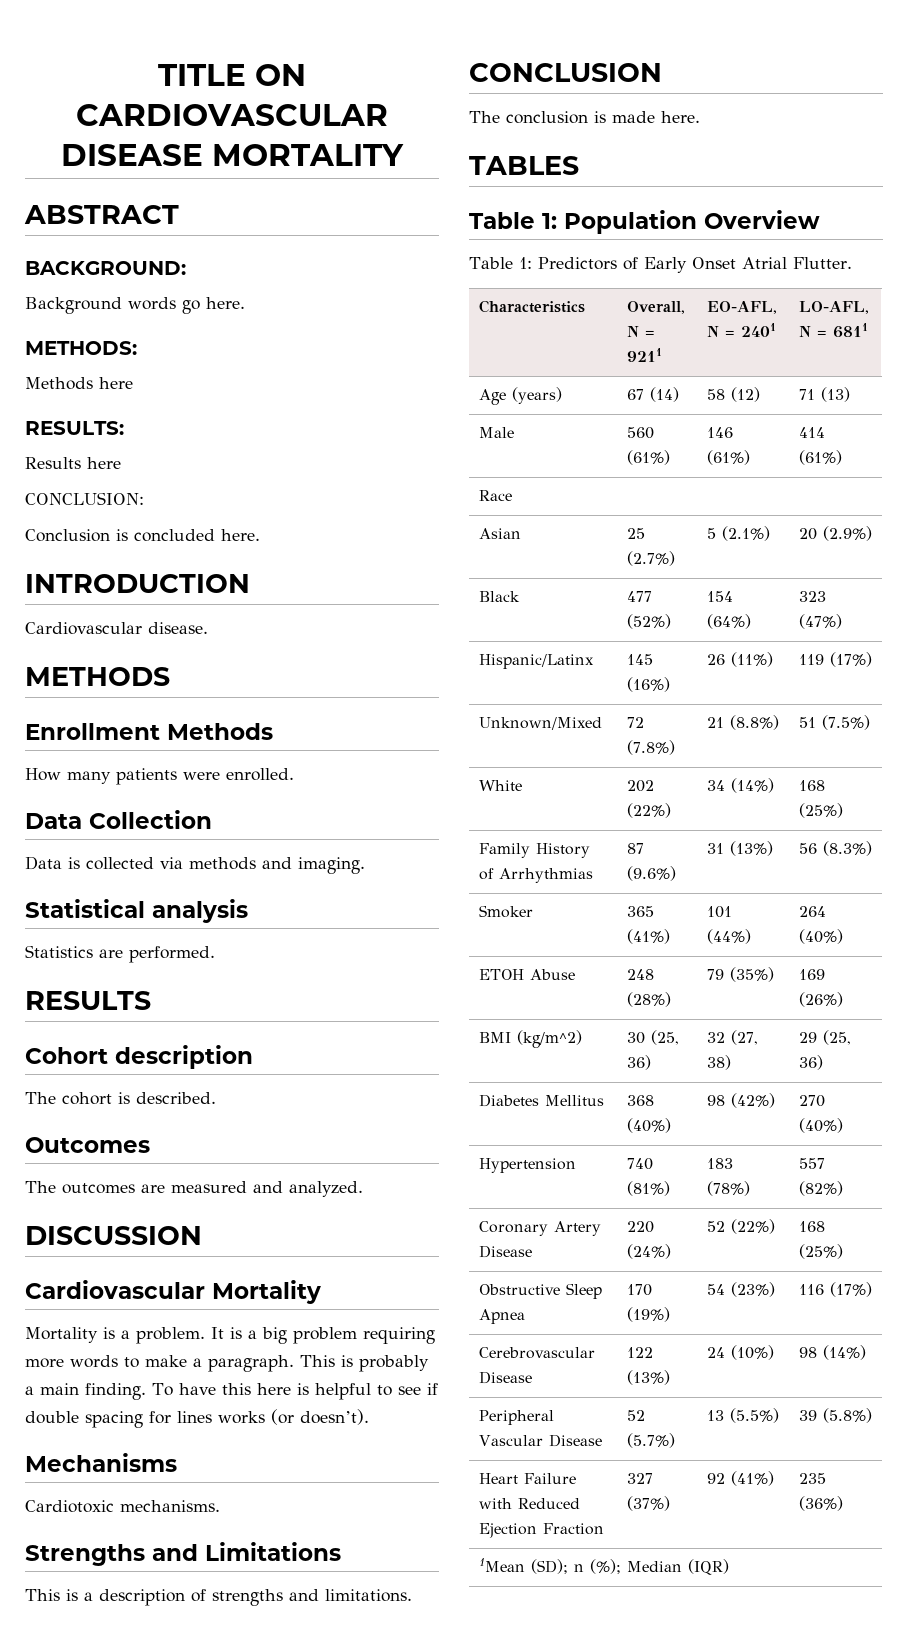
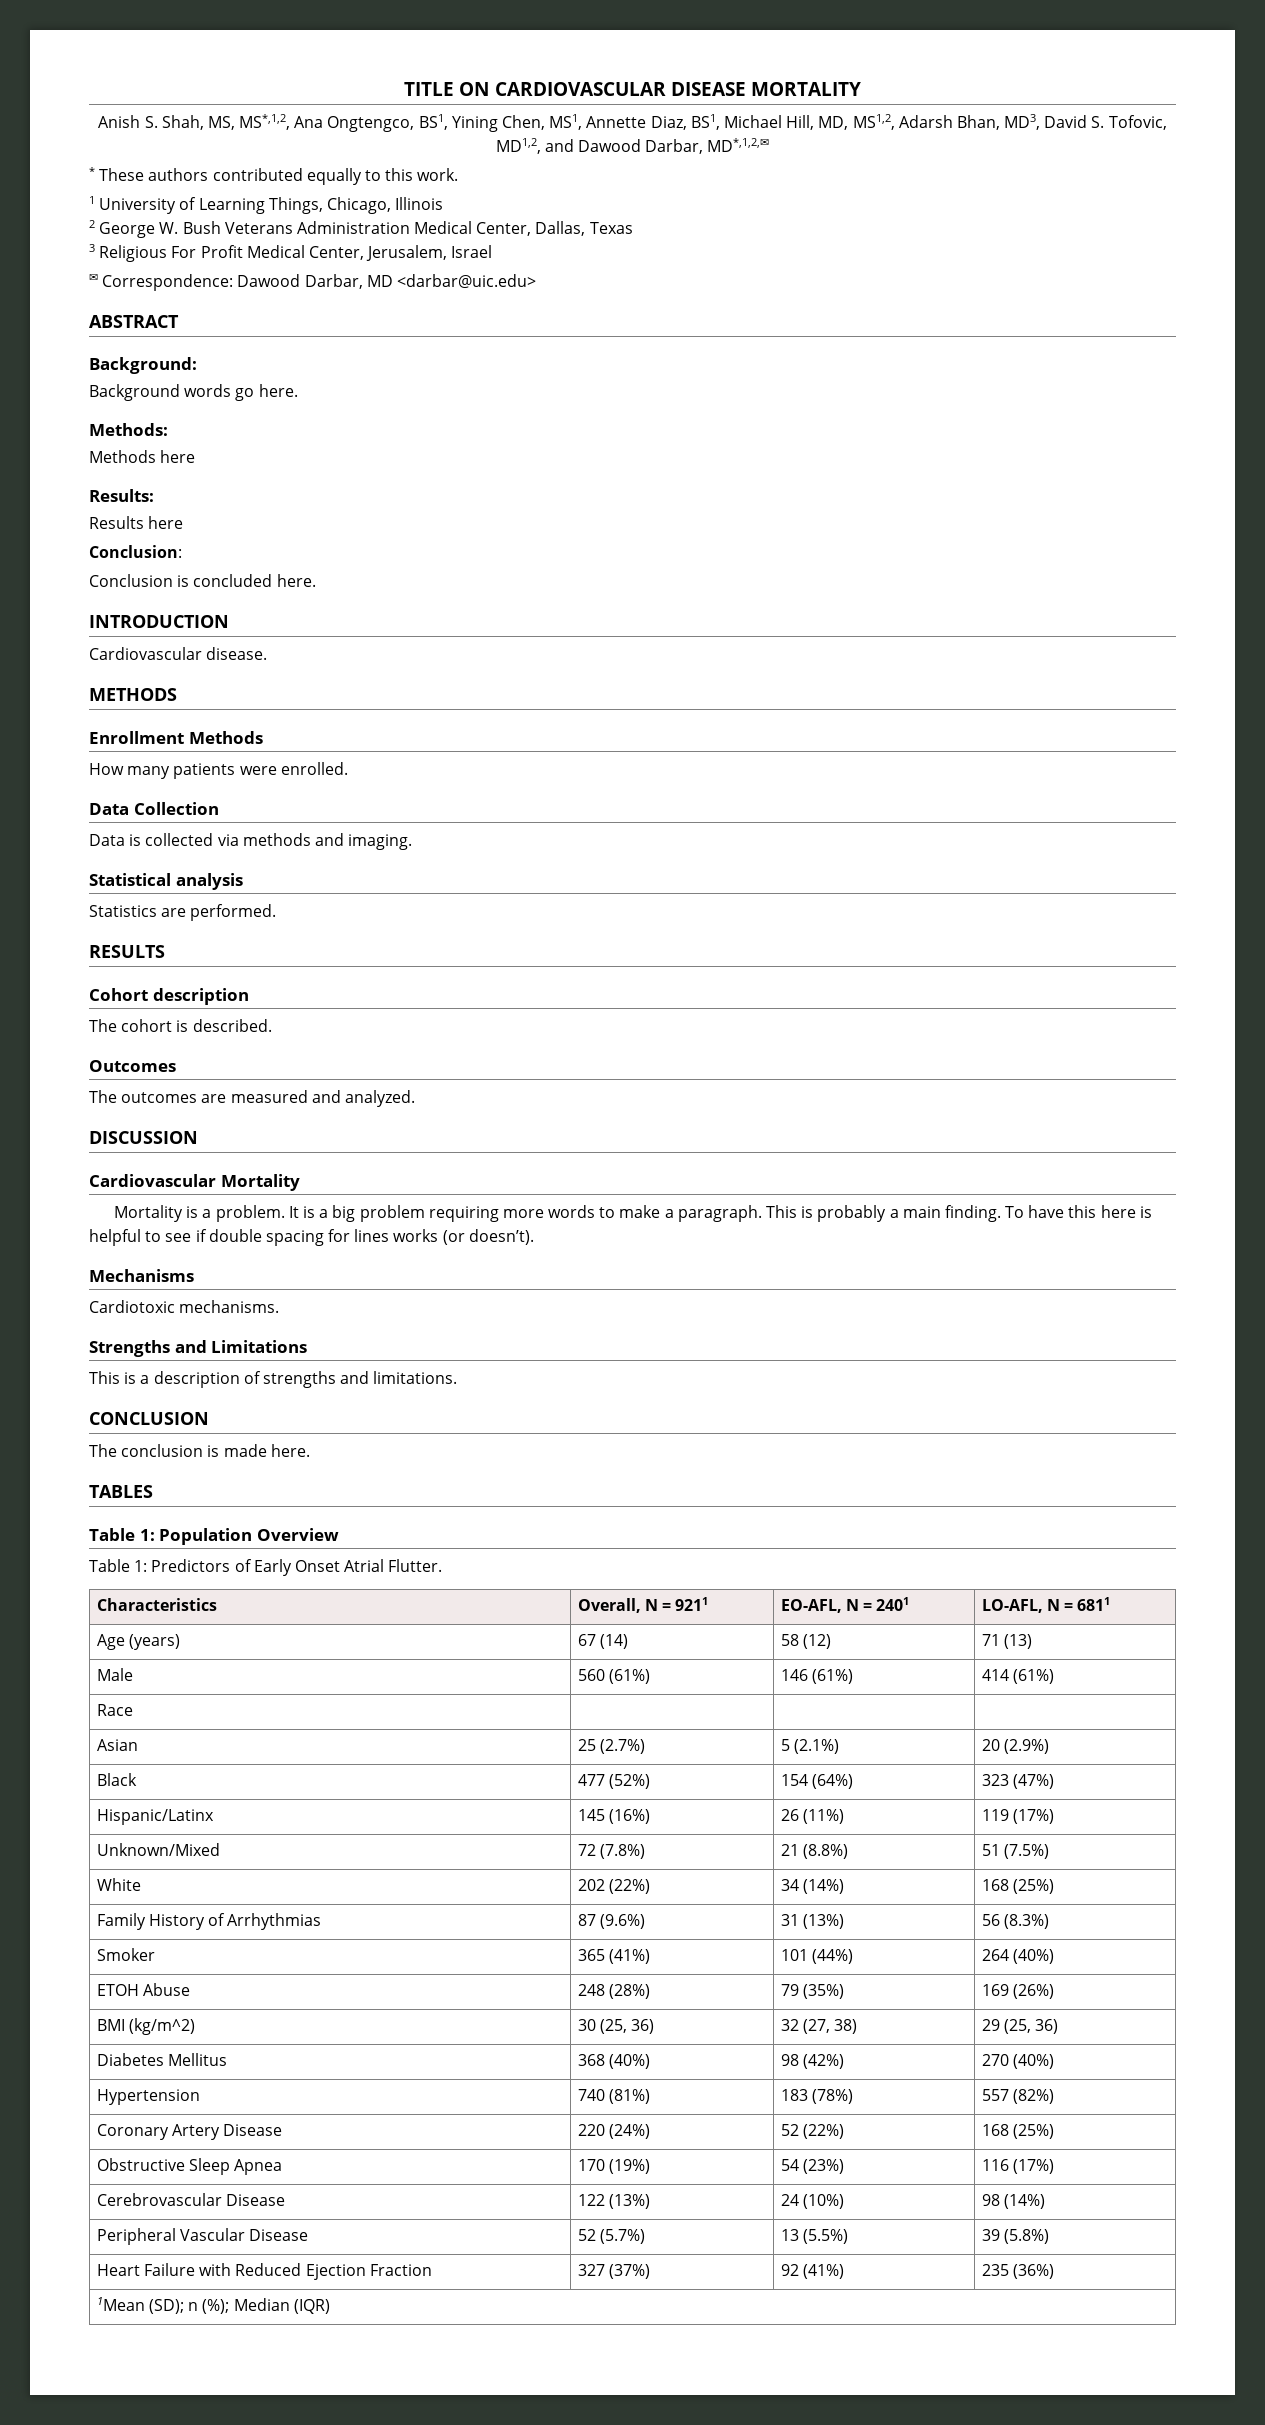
(404, 155) none -> [98,114,1167,132] [495,138,770,154] [89,167,459,185] [89,196,444,214] [89,220,633,238] [89,244,493,262] [89,274,536,291] // Anish S. Shah, MS, MS*,1,2, Ana Ongtengco, BS1, Yining Chen, MS1, Annette Diaz, BS1, Michael Hill, MD, MS1,2, Adarsh Bhan, MD3, David S. Tofovic, MD1,2, and Dawood Darbar, MD*,1,2,✉ // * These authors contributed equally to this work. // 1 University of Learning Things, Chicago, Illinois // 2 George W. Bush Veterans Administration Medical Center, Dallas, Texas // 3 Religious For Profit Medical Center, Jerusalem, Israel // ✉ Correspondence: Dawood Darbar, MD <darbar@uic.edu>
[25,261,186,275] BACKGROUND: -> [89,357,197,374] Background:
[25,341,137,355] METHODS: -> [89,423,168,436] Methods:
[25,421,124,435] RESULTS: -> [89,489,154,502] Results:
[25,492,144,505] CONCLUSION: -> [89,545,182,558] Conclusion:

